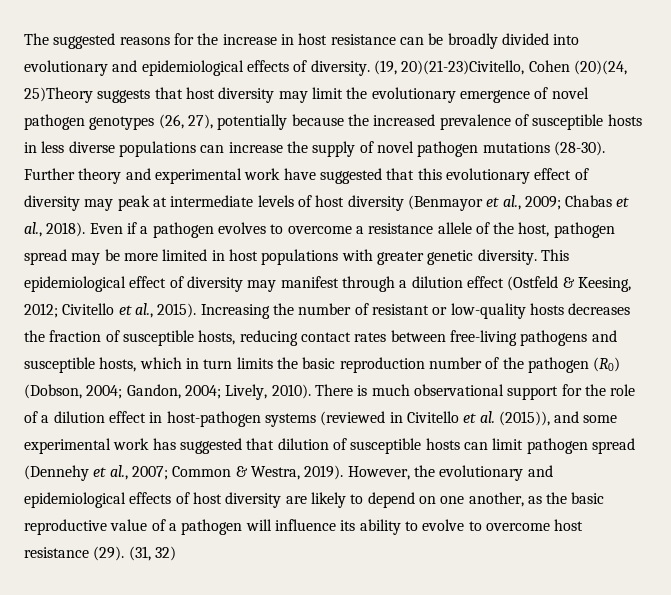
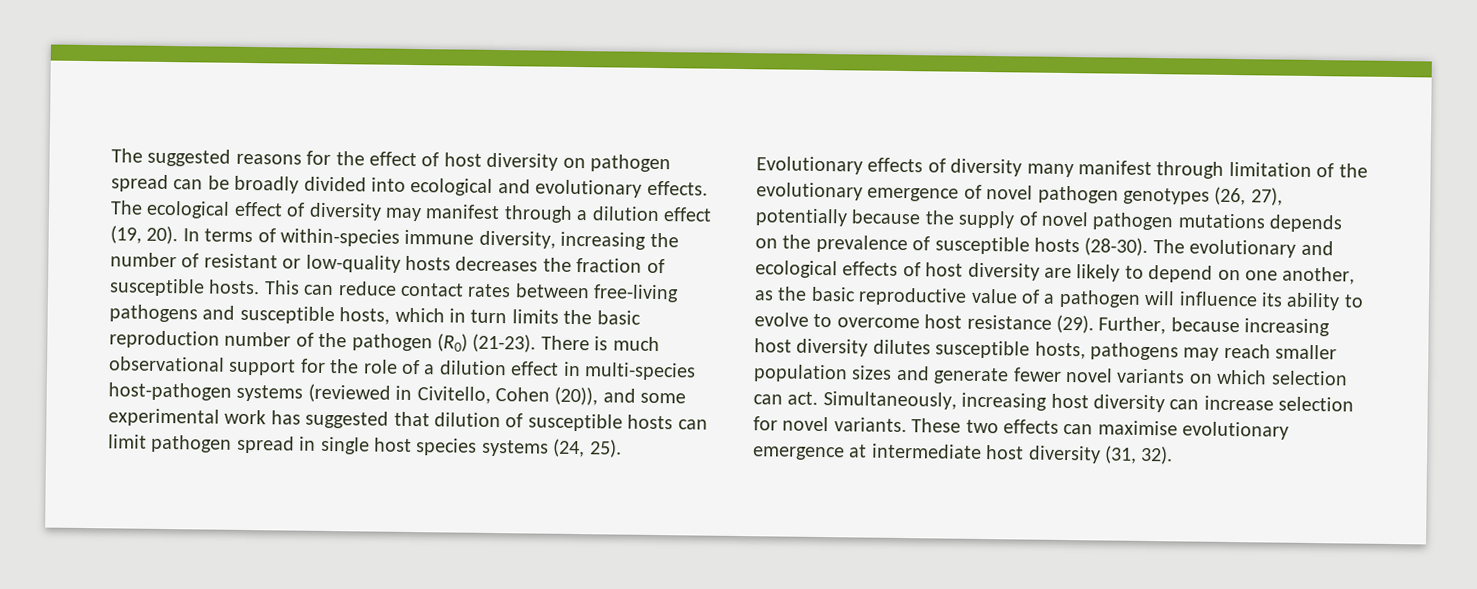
[222,33,396,45] increase in host resistance -> [369,151,671,173] [111,174,169,193] effect of host diversity on pathogen spread
[24,60,627,76] [24,87,589,103] [24,114,642,130] [24,141,605,157] [24,168,589,184] [24,195,630,211] [24,222,615,238] [24,249,569,265] [24,276,126,292] evolutionary and epidemiological effects of diversity. (19, 20)(21-23)Civitello, Cohen (20)(24, 25)Theory suggests that host diversity may limit the evolutionary emergence of novel pathogen genotypes (26, 27), potentially because the increased prevalence of susceptible hosts in less diverse populations can increase the supply of novel pathogen mutations (28-30). Further theory and experimental work have suggested that this evolutionary effect of diversity may peak at intermediate levels of host diversity (Benmayor et al., 2009; Chabas et al., 2018). Even if a pathogen evolves to overcome a resistance allele of the host, pathogen spread may be more limited in host populations with greater genetic diversity. This epidemiological -> [410,177,708,198] [110,200,231,219] ecological and evolutionary effects. The ecological
[507,276,631,292] [24,303,270,319] (Ostfeld & Keesing, 2012; Civitello et al., 2015). Increasing -> [110,225,647,250] (19, 20). In terms of within-species immune diversity, increasing
[198,330,298,346] hosts, reducing -> [208,279,397,296] hosts. This can reduce
[24,384,311,400] (Dobson, 2004; Gandon, 2004; Lively, 2010). -> [472,333,537,353] (21-23).
(163, 417) none -> [583,362,696,381] multi-species
[406,411,550,426] Civitello et al. (2015)), -> [416,386,599,406] Civitello, Cohen (20)),
[24,465,553,481] [24,492,126,508] (Dennehy et al., 2007; Common & Westra, 2019). However, the evolutionary and epidemiological -> [299,436,622,458] [756,156,1368,179] [756,182,1283,206] [755,208,1344,233] [755,234,1334,258] [755,260,838,279] in single host species systems (24, 25). Evolutionary effects of diversity many manifest through limitation of the evolutionary emergence of novel pathogen genotypes (26, 27), potentially because the supply of novel pathogen mutations depends on the prevalence of susceptible hosts (28-30). The evolutionary and ecological
[128,546,176,561] (31, 32) -> [1098,316,1331,337] [754,338,1338,361] [753,364,1348,386] [753,391,1355,413] [753,416,1290,440] [752,443,1174,465] Further, because increasing host diversity dilutes susceptible hosts, pathogens may reach smaller population sizes and generate fewer novel variants on which selection can act. Simultaneously, increasing host diversity can increase selection for novel variants. These two effects can maximise evolutionary emergence at intermediate host diversity (31, 32).

